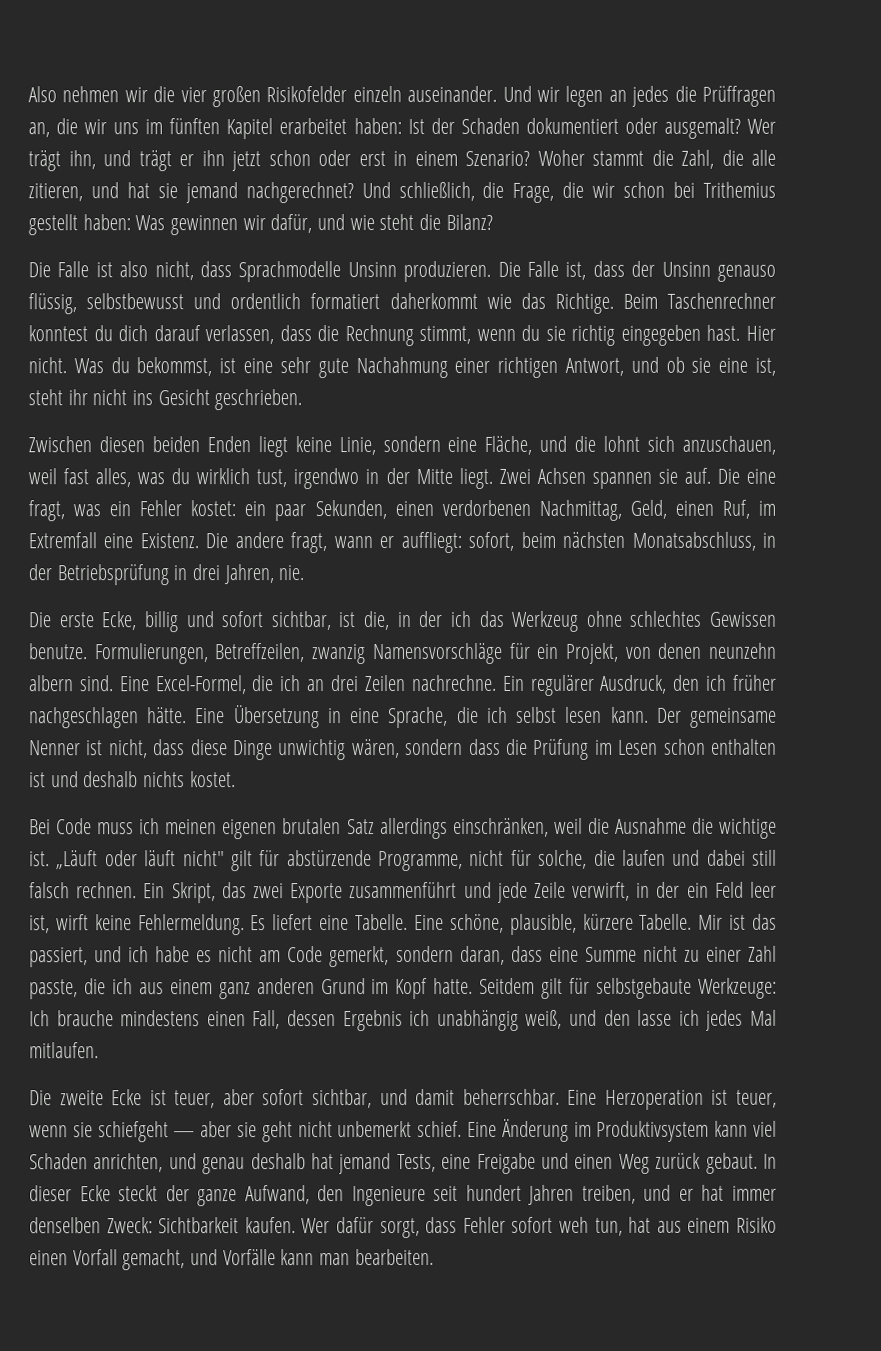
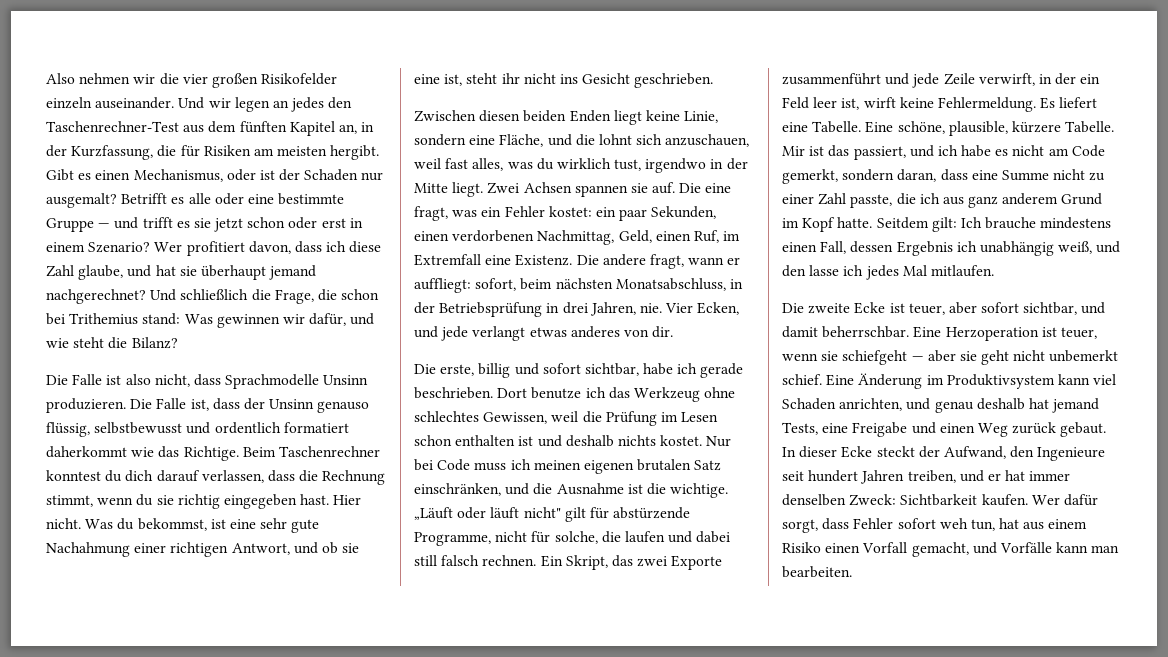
[674,85,776,107] [28,117,776,140] [28,150,225,172] die Prüffragen an, die wir uns im fünften Kapitel erarbeitet haben: Ist der Schaden dokumentiert oder ausgemalt? Wer trägt ihn, und trägt er ihn -> [328,97,353,109] [46,121,375,136] [46,145,380,160] [46,169,384,182] [46,193,345,208] [46,217,211,232] den Taschenrechner-Test aus dem fünften Kapitel an, in der Kurzfassung, die für Risiken am meisten hergibt. Gibt es einen Mechanismus, oder ist der Schaden nur ausgemalt? Betrifft es alle oder eine bestimmte Gruppe — und trifft es sie
[537,149,776,169] [28,183,83,202] Woher stammt die Zahl, die alle zitieren, -> [154,241,382,256] [46,265,124,280] Wer profitiert davon, dass ich diese Zahl glaube,
(178, 191) none -> [200,265,266,280] überhaupt
[398,181,475,202] schließlich, -> [180,289,249,300] schließlich
[592,182,616,198] wir -> (337, 295) none
[28,214,131,236] gestellt haben: -> [142,313,181,325] stand:
[28,611,137,631] // Die erste Ecke, -> [665,302,740,315] [414,326,674,341] [414,364,475,376] Vier Ecken, und jede verlangt etwas anderes von dir. // Die erste,
[338,610,443,631] ist die, in der -> [643,363,744,378] [414,387,582,399] habe ich gerade beschrieben. Dort benutze
[709,611,776,627] [28,642,777,665] [28,674,777,696] [29,705,778,729] [29,738,501,761] Gewissen benutze. Formulierungen, Betreffzeilen, zwanzig Namensvorschläge für ein Projekt, von denen neunzehn albern sind. Eine Excel-Formel, die ich an drei Zeilen nachrechne. Ein regulärer Ausdruck, den ich früher nachgeschlagen hätte. Eine Übersetzung in eine Sprache, die ich selbst lesen kann. Der gemeinsame Nenner ist nicht, dass diese Dinge unwichtig wären, sondern dass -> [483,411,579,424] Gewissen, weil
[29,819,51,835] // Bei -> [706,436,732,447] [414,459,433,471] Nur bei
[379,817,777,840] [29,851,50,867] allerdings einschränken, weil die Ausnahme die wichtige ist. -> [414,483,729,498] einschränken, und die Ausnahme ist die wichtige.
[169,978,315,1000] einem ganz anderen -> [968,193,1059,208] ganz anderem
[541,977,777,999] gilt für selbstgebaute Werkzeuge: -> [931,217,957,232] gilt:
[197,1189,238,1207] ganze -> (940, 452) none

